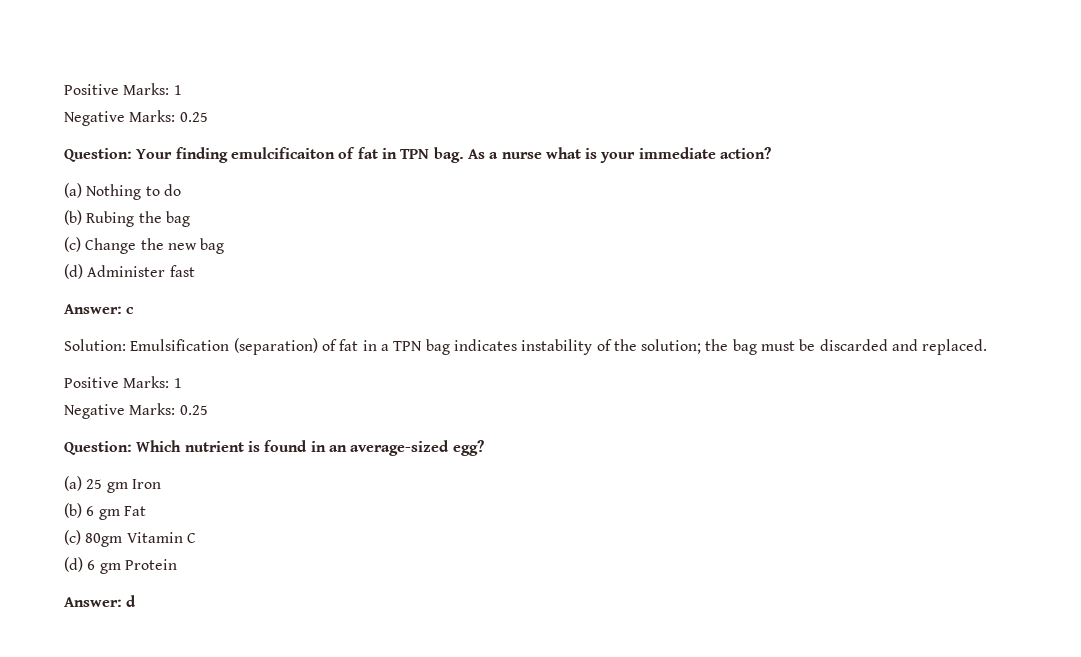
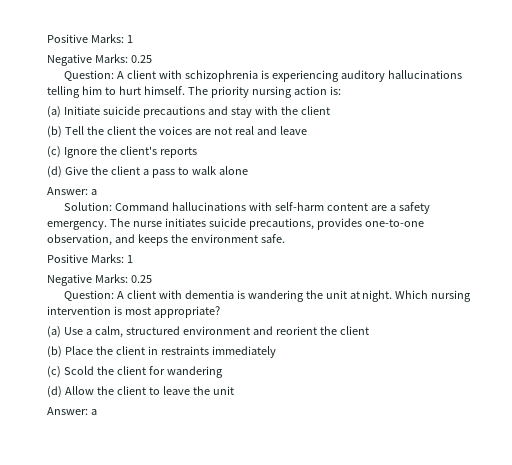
[64,83,182,95] [64,110,208,126] [64,147,772,163] [64,183,181,200] [64,210,190,227] [64,237,225,254] [64,264,195,279] [64,304,135,314] Positive Marks: 1 // Negative Marks: 0.25 // Question: Your finding emulcificaiton of fat in TPN bag. As a nurse what is your immediate action? // (a) Nothing to do // (b) Rubing the bag // (c) Change the new bag // (d) Administer fast // Answer: c -> [47,34,133,43] [47,54,152,66] [63,70,462,82] [47,86,341,98] [47,106,330,118] [47,126,307,138] [47,146,197,158] [47,166,248,178] [47,187,97,195] Positive Marks: 1 // Negative Marks: 0.25 // Question: A client with schizophrenia is experiencing auditory hallucinations telling him to hurt himself. The priority nursing action is: // (a) Initiate suicide precautions and stay with the client // (b) Tell the client the voices are not real and leave // (c) Ignore the client's reports // (d) Give the client a pass to walk alone // Answer: a
[130,338,988,355] [64,376,182,388] [64,403,208,419] [64,440,484,456] [64,476,161,493] [64,503,146,520] [64,530,196,547] [64,557,177,574] [64,595,137,607] Emulsification (separation) of fat in a TPN bag indicates instability of the solution; the bag must be discarded and replaced. // Positive Marks: 1 // Negative Marks: 0.25 // Question: Which nutrient is found in an average-sized egg? // (a) 25 gm Iron // (b) 6 gm Fat // (c) 80gm Vitamin C // (d) 6 gm Protein // Answer: d -> [114,202,430,214] [47,218,424,230] [47,234,285,246] [47,254,133,263] [47,274,152,286] [63,290,472,302] [47,306,220,318] [47,326,369,338] [47,346,276,358] [47,366,223,378] [47,386,234,398] [47,407,97,415] Command hallucinations with self-harm content are a safety emergency. The nurse initiates suicide precautions, provides one-to-one observation, and keeps the environment safe. // Positive Marks: 1 // Negative Marks: 0.25 // Question: A client with dementia is wandering the unit at night. Which nursing intervention is most appropriate? // (a) Use a calm, structured environment and reorient the client // (b) Place the client in restraints immediately // (c) Scold the client for wandering // (d) Allow the client to leave the unit // Answer: a

